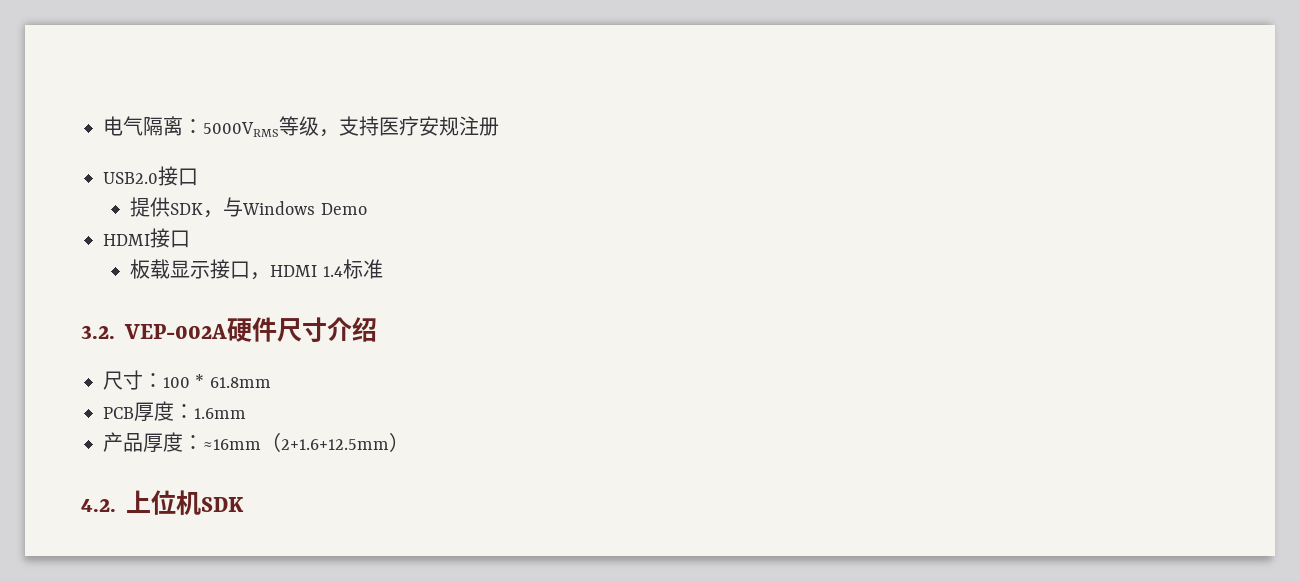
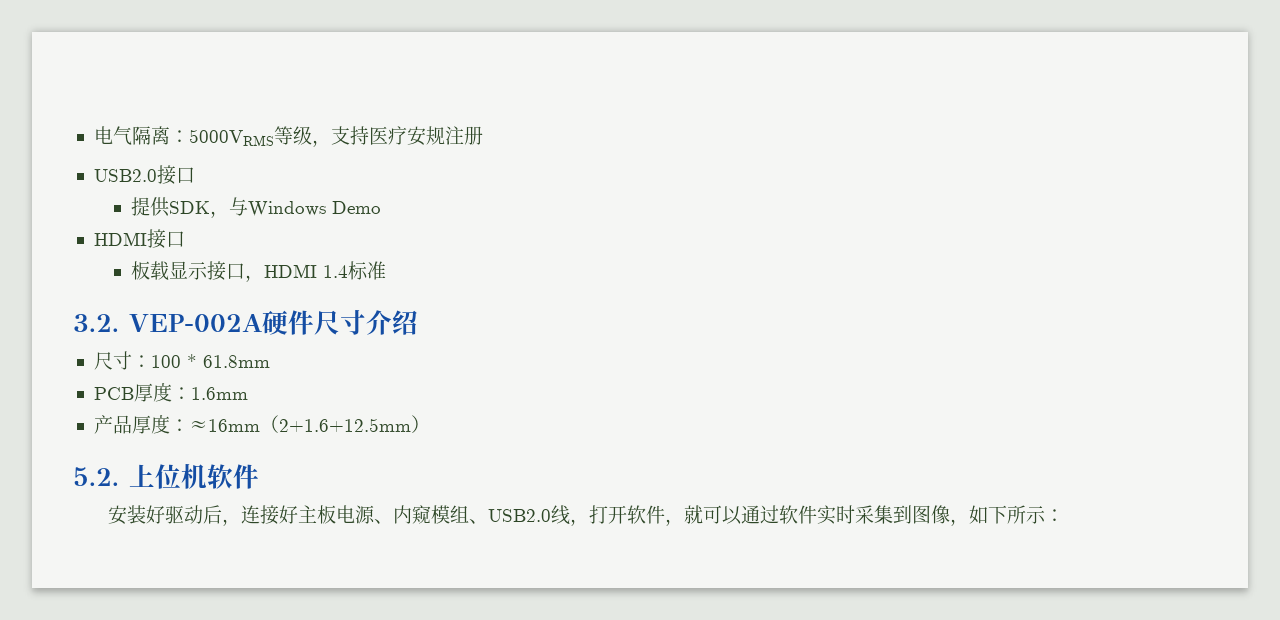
[81,490,244,515] 4.2.上位机SDK -> [73,463,259,489] [107,505,1064,526] 5.2.上位机软件 // 安装好驱动后，连接好主板电源、内窥模组、USB2.0线，打开软件，就可以通过软件实时采集到图像，如下所示：

